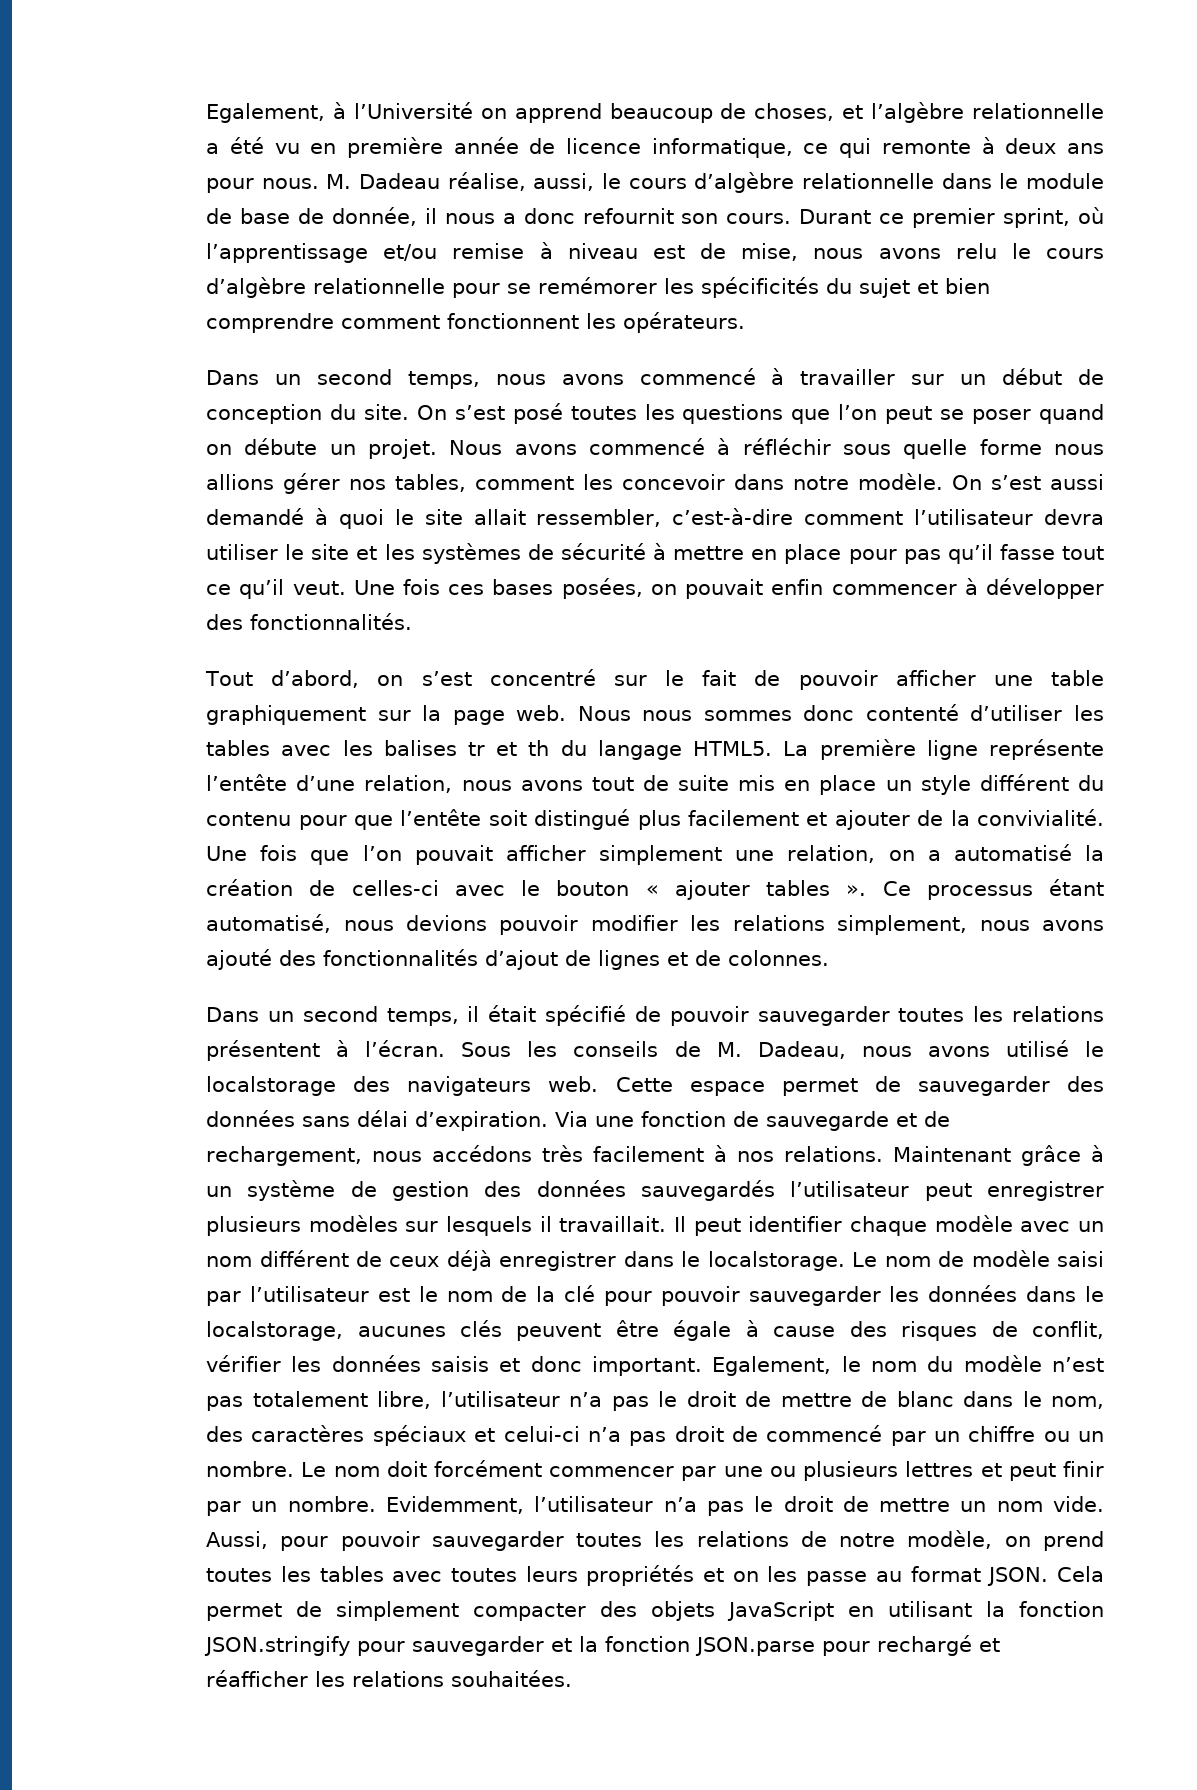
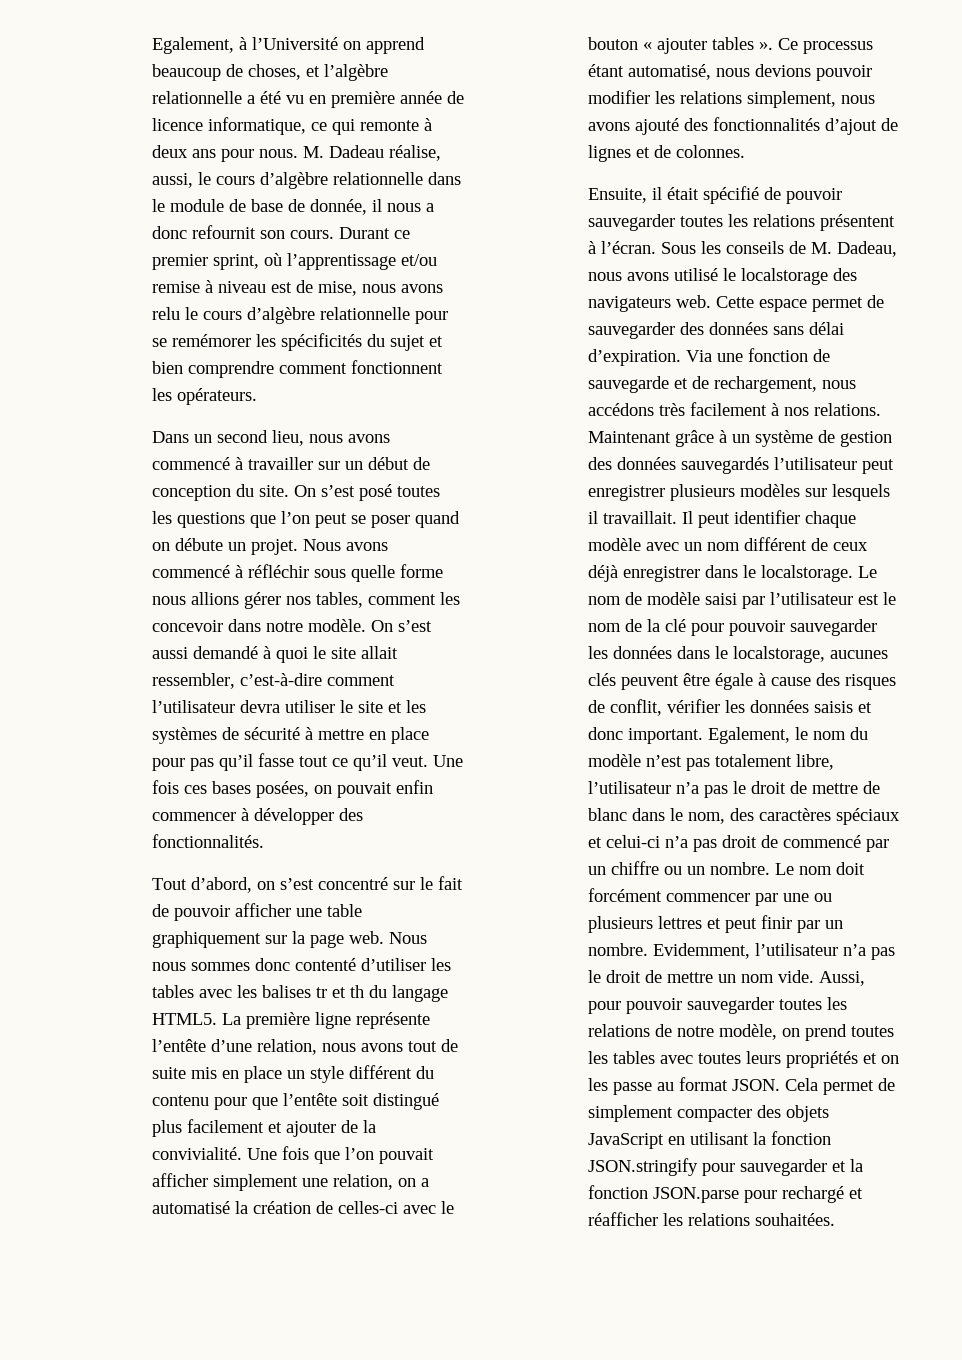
[407,371,480,389] temps, -> [272,430,305,446] lieu,
[206,1006,459,1026] Dans un second temps, -> [588,188,648,203] Ensuite,

